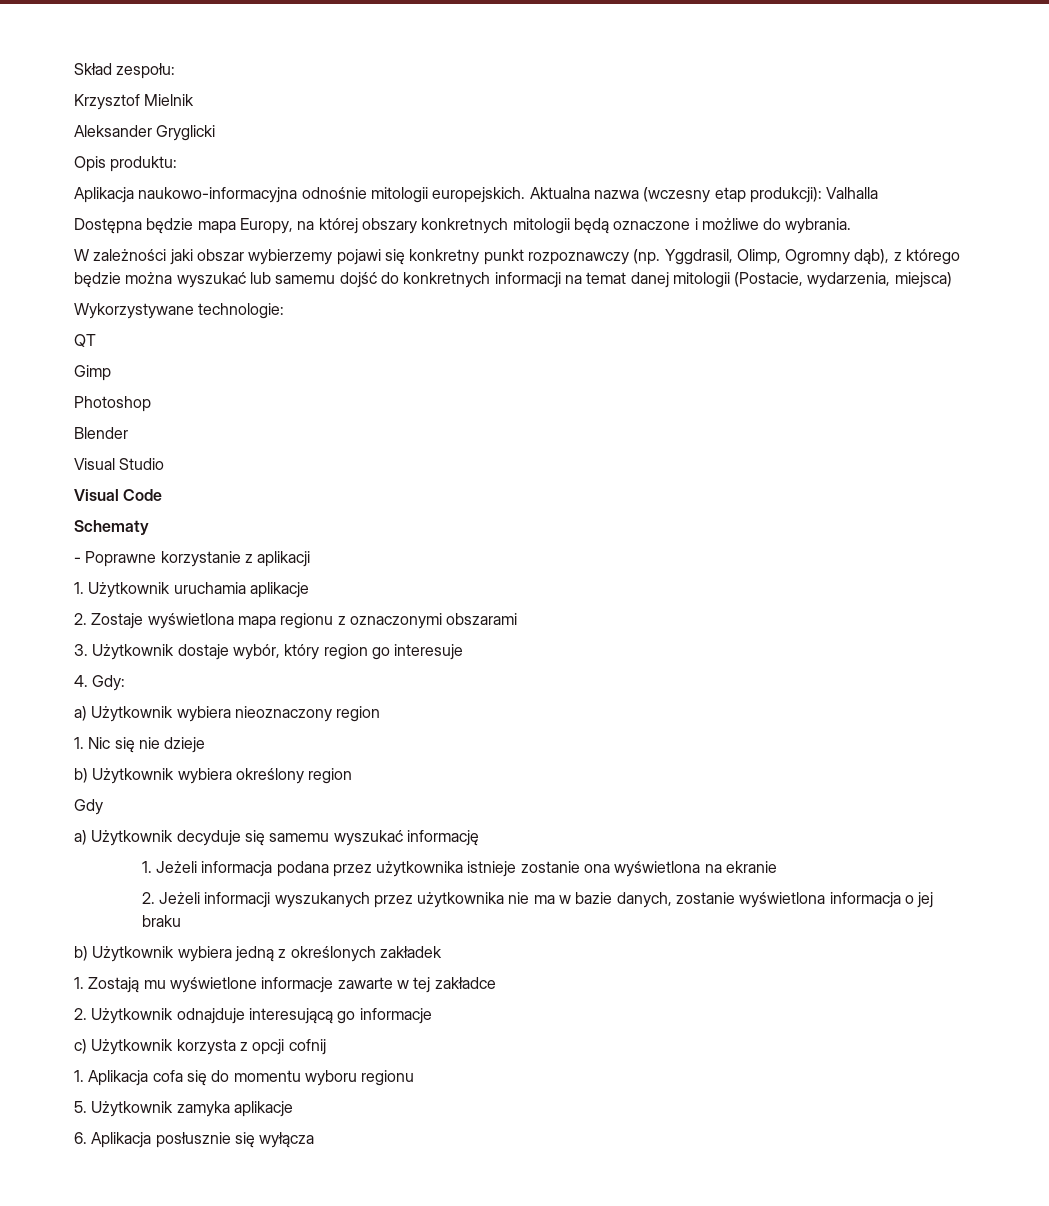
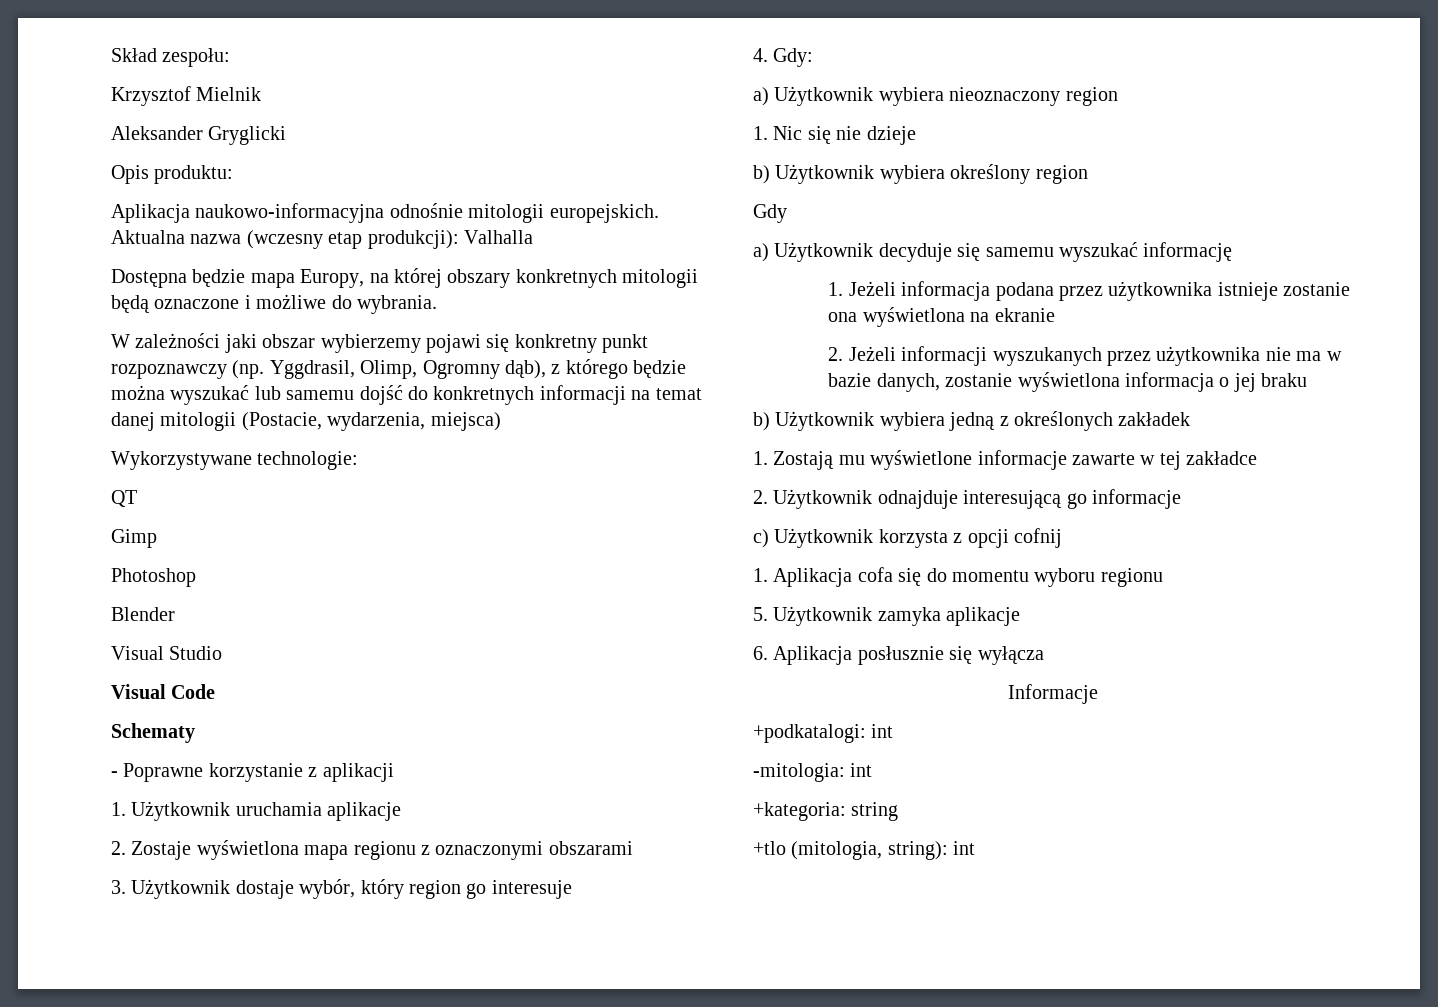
(315, 1140) none -> [1007,684,1098,704] [753,724,894,743] [753,763,873,782] [753,802,899,821] [753,841,976,860] // Informacje // +podkatalogi: int // -mitologia: int // +kategoria: string // +tlo (mitologia, string): int

